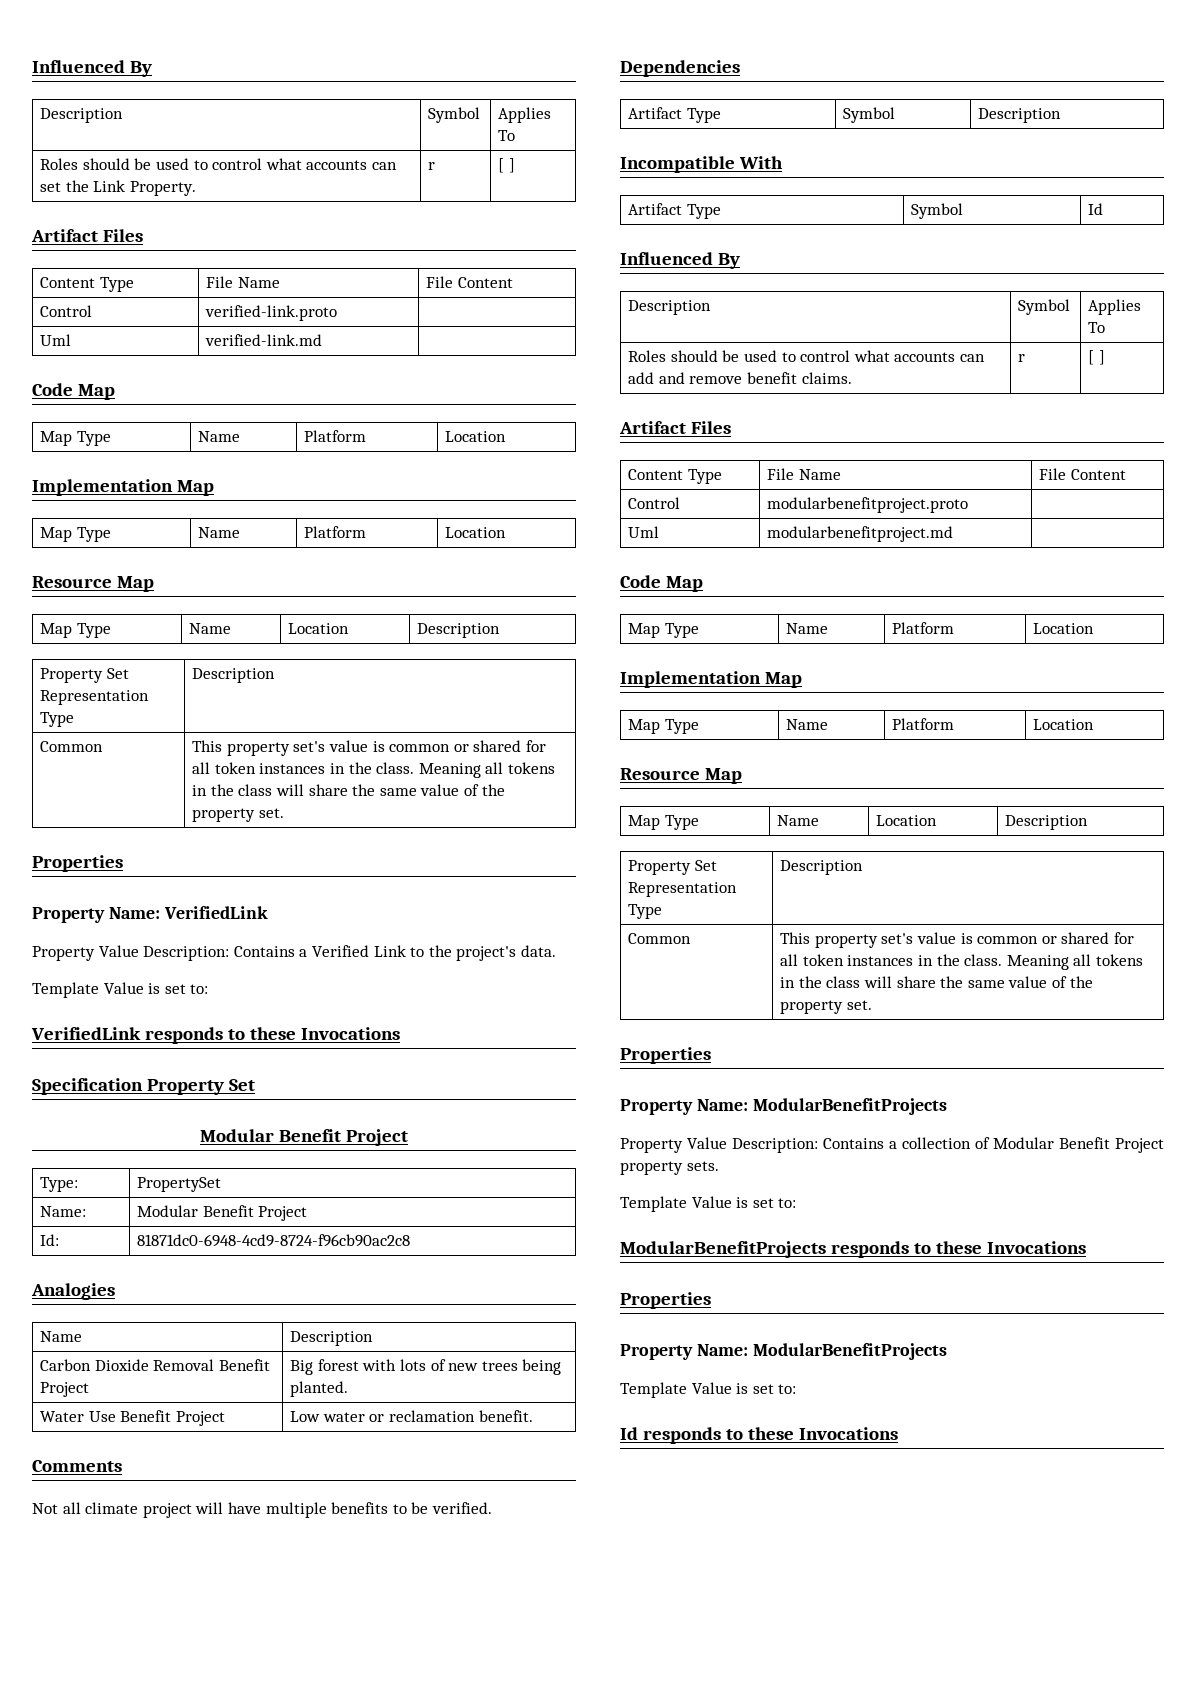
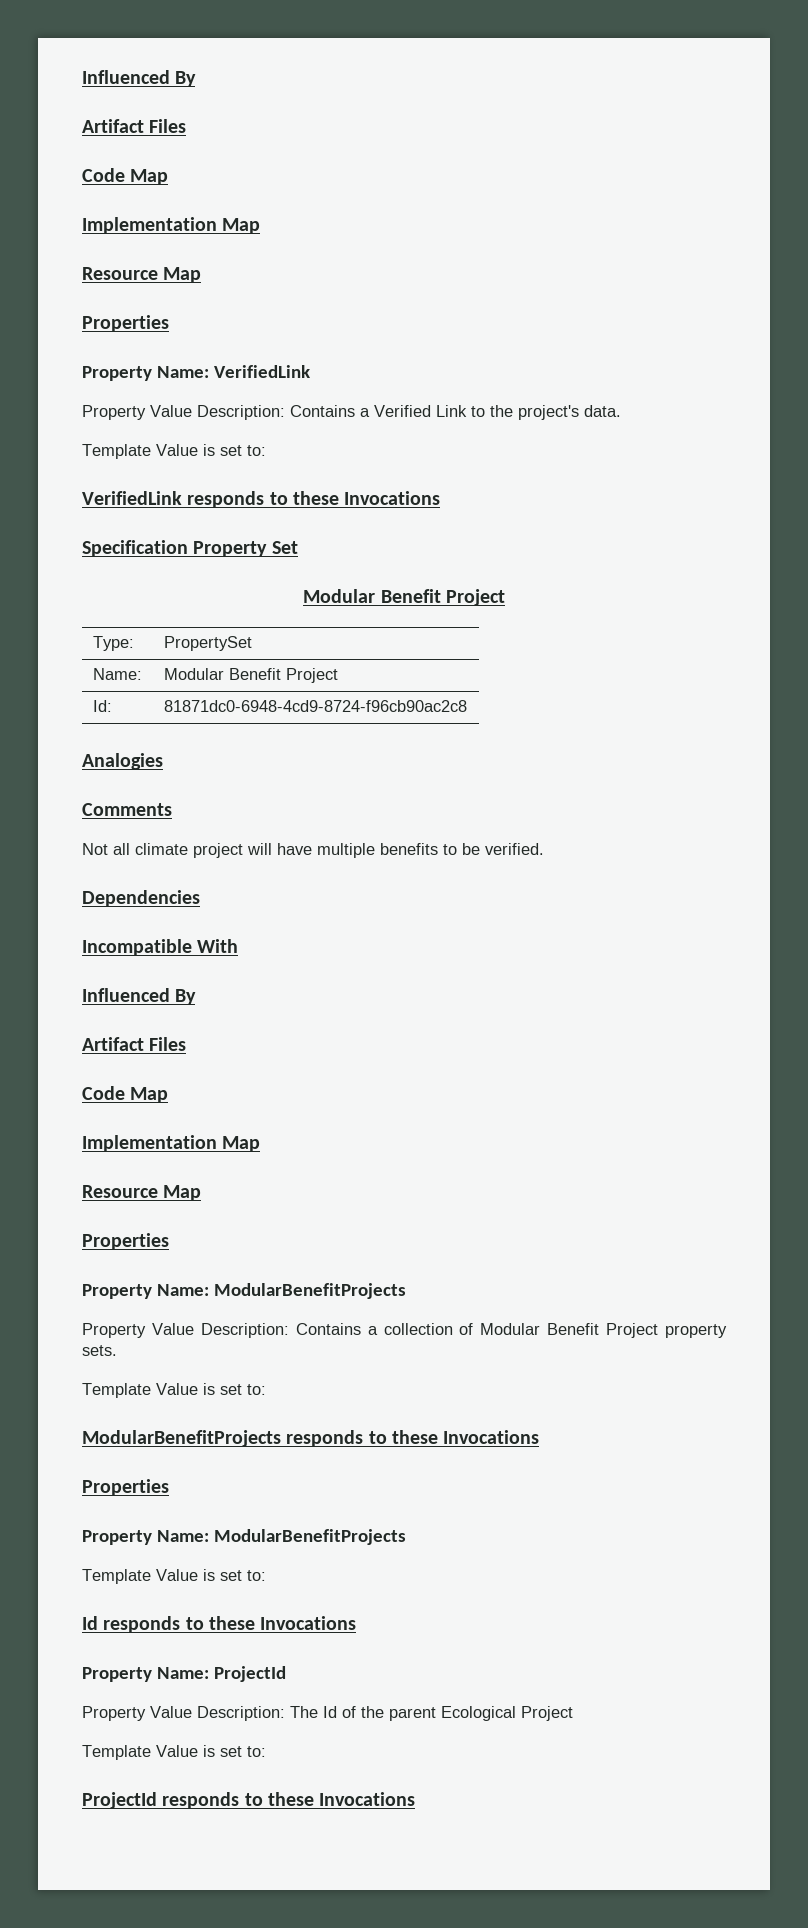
[32,60,152,77] [40,108,124,123] [428,107,481,123] [498,107,552,123] [498,130,516,141] [40,158,397,170] [40,180,197,196] [428,162,436,170] [498,158,515,173] [31,229,143,242] [40,277,134,292] [206,276,280,288] [426,276,513,288] [40,305,93,317] [205,305,338,321] [40,334,72,346] [205,334,323,346] [32,383,115,400] [40,431,111,446] [198,431,241,442] [304,430,367,442] [445,431,507,442] [32,479,214,496] [40,527,111,542] [198,527,241,538] [304,526,367,538] [445,527,507,538] [32,576,154,592] [40,623,111,638] [189,623,232,634] [288,623,350,634] [417,623,501,638] [40,668,129,683] [40,690,150,705] [40,712,75,727] [192,668,276,683] [40,741,104,752] [192,740,546,756] [192,762,555,778] [192,784,505,796] [192,808,284,822] Influenced By // Description | Symbol | Applies To // Roles should be used to control what accounts can set the Link Property. | r | [ ] // Artifact Files // Content Type | File Name | File Content // Control | verified-link.proto | // Uml | verified-link.md | // Code Map // Map Type | Name | Platform | Location // Implementation Map // Map Type | Name | Platform | Location // Resource Map // Map Type | Name | Location | Description // Property Set Representation Type | Description // Common | This property set's value is common or shared for all token instances in the class. Meaning all tokens in the class will share the same value of the property set. -> [82,70,197,87] [82,119,187,133] [82,168,169,185] [82,217,261,234] [82,267,202,283] Influenced By // Artifact Files // Code Map // Implementation Map // Resource Map
[40,1331,83,1342] [290,1331,374,1346] [40,1359,271,1371] [40,1382,90,1397] [290,1359,562,1375] [290,1381,349,1397] [40,1410,226,1426] [290,1410,533,1422] // Name | Description // Carbon Dioxide Removal Benefit Project | Big forest with lots of new trees being planted. // Water Use Benefit Project | Low water or reclamation benefit. -> (163, 761) none
[628,107,721,123] [843,107,896,123] [978,108,1062,123] [620,156,783,173] [628,203,721,219] [911,203,964,219] [1088,203,1104,215] [620,252,740,269] [628,300,712,315] [1018,299,1071,315] [1088,299,1142,315] [1088,322,1106,333] [628,350,985,362] [628,372,852,384] [1018,354,1026,362] [1088,350,1105,365] [619,421,731,434] [628,469,722,484] [767,468,841,480] [1039,468,1126,480] [628,497,681,509] [767,497,969,513] [628,526,660,538] [767,526,954,542] [620,575,703,592] [628,623,699,638] [786,623,829,634] [892,622,955,634] [1033,623,1095,634] [620,671,802,688] [628,719,699,734] [786,719,829,730] [892,718,955,730] [1033,719,1095,730] [620,768,742,784] [628,815,699,830] [777,815,820,826] [876,815,938,826] [1005,815,1089,830] [628,860,717,875] [628,882,738,897] [628,904,663,919] [780,860,864,875] [628,933,692,944] [780,932,1134,948] [780,954,1143,970] [780,976,1093,988] [780,1000,872,1014] // Artifact Type | Symbol | Description // Incompatible With // Artifact Type | Symbol | Id // Influenced By // Description | Symbol | Applies To // Roles should be used to control what accounts can add and remove benefit claims. | r | [ ] // Artifact Files // Content Type | File Name | File Content // Control | modularbenefitproject.proto | // Uml | modularbenefitproject.md | // Code Map // Map Type | Name | Platform | Location // Implementation Map // Map Type | Name | Platform | Location // Resource Map // Map Type | Name | Location | Description // Property Set Representation Type | Description // Common | This property set's value is common or shared for all token instances in the class. Meaning all tokens in the class will share the same value of the property set. -> [82,939,239,956] [82,988,197,1005] [82,1037,187,1051] [82,1086,169,1103] [82,1135,261,1152] [82,1185,202,1201] // Incompatible With // Influenced By // Artifact Files // Code Map // Implementation Map // Resource Map
(898, 1433) none -> [82,1666,286,1682] [82,1706,573,1721] [82,1745,266,1760] [82,1792,416,1809] // Property Name: ProjectId // Property Value Description: The Id of the parent Ecological Project // Template Value is set to: // ProjectId responds to these Invocations

